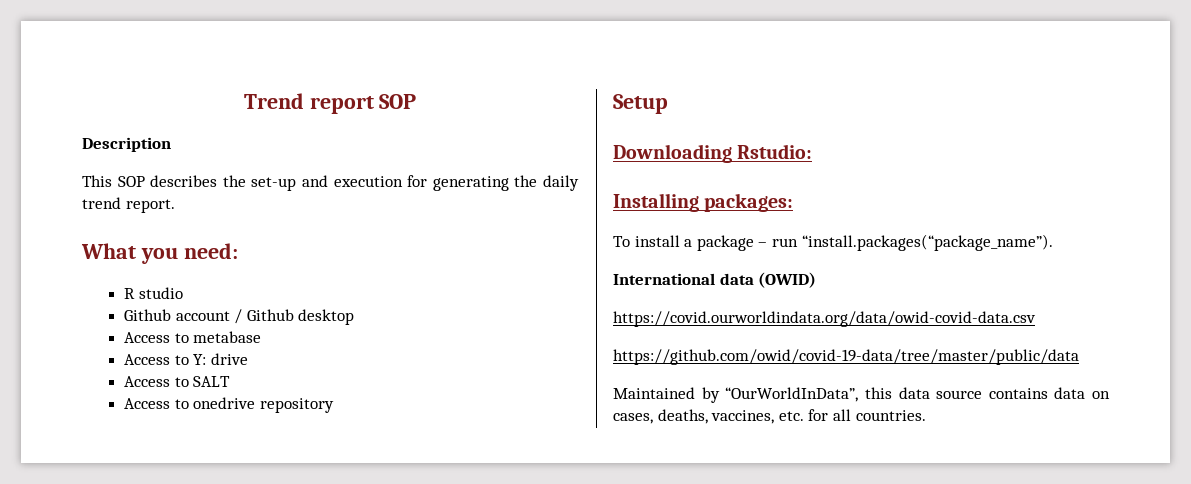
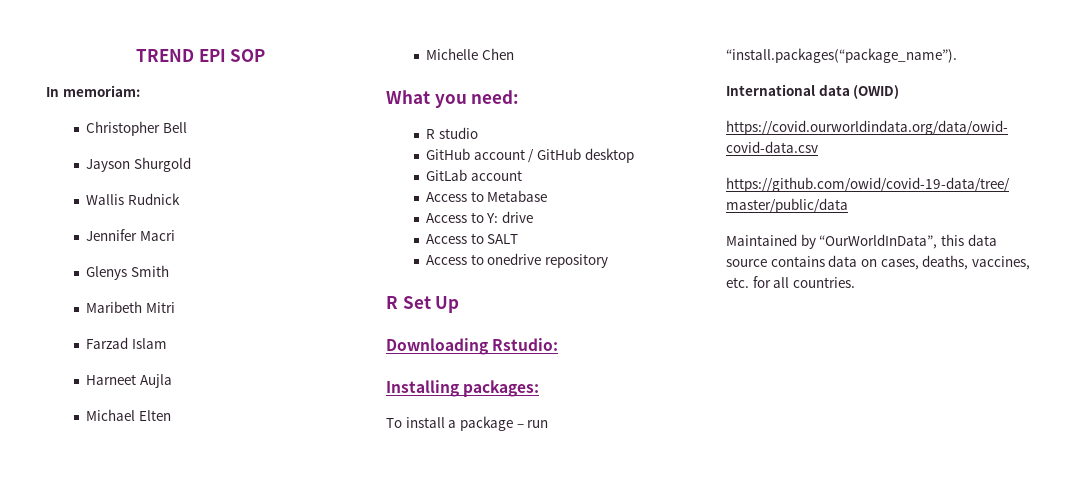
[243,93,374,114] Trend report -> [135,49,226,62] TREND EPI
[82,137,171,152] [82,175,579,191] [82,197,175,213] Description // This SOP describes the set-up and execution for generating the daily trend report. -> [46,85,140,97] [86,121,187,136] [86,157,191,172] [86,193,180,205] [86,229,175,241] [86,265,169,280] [86,301,175,313] [86,337,167,349] [86,374,172,388] [86,409,171,421] [426,48,514,60] In memoriam: // Christopher Bell // Jayson Shurgold // Wallis Rudnick // Jennifer Macri // Glenys Smith // Maribeth Mitri // Farzad Islam // Harneet Aujla // Michael Elten // Michelle Chen
[123,309,171,321] Github -> [426,148,471,160] GitHub
[246,309,294,321] Github -> [537,148,582,160] GitHub
[123,331,262,343] // Access to metabase -> [426,169,522,181] [426,190,548,202] // GitLab account // Access to Metabase
[613,94,668,114] Setup -> [386,296,460,313] R Set Up

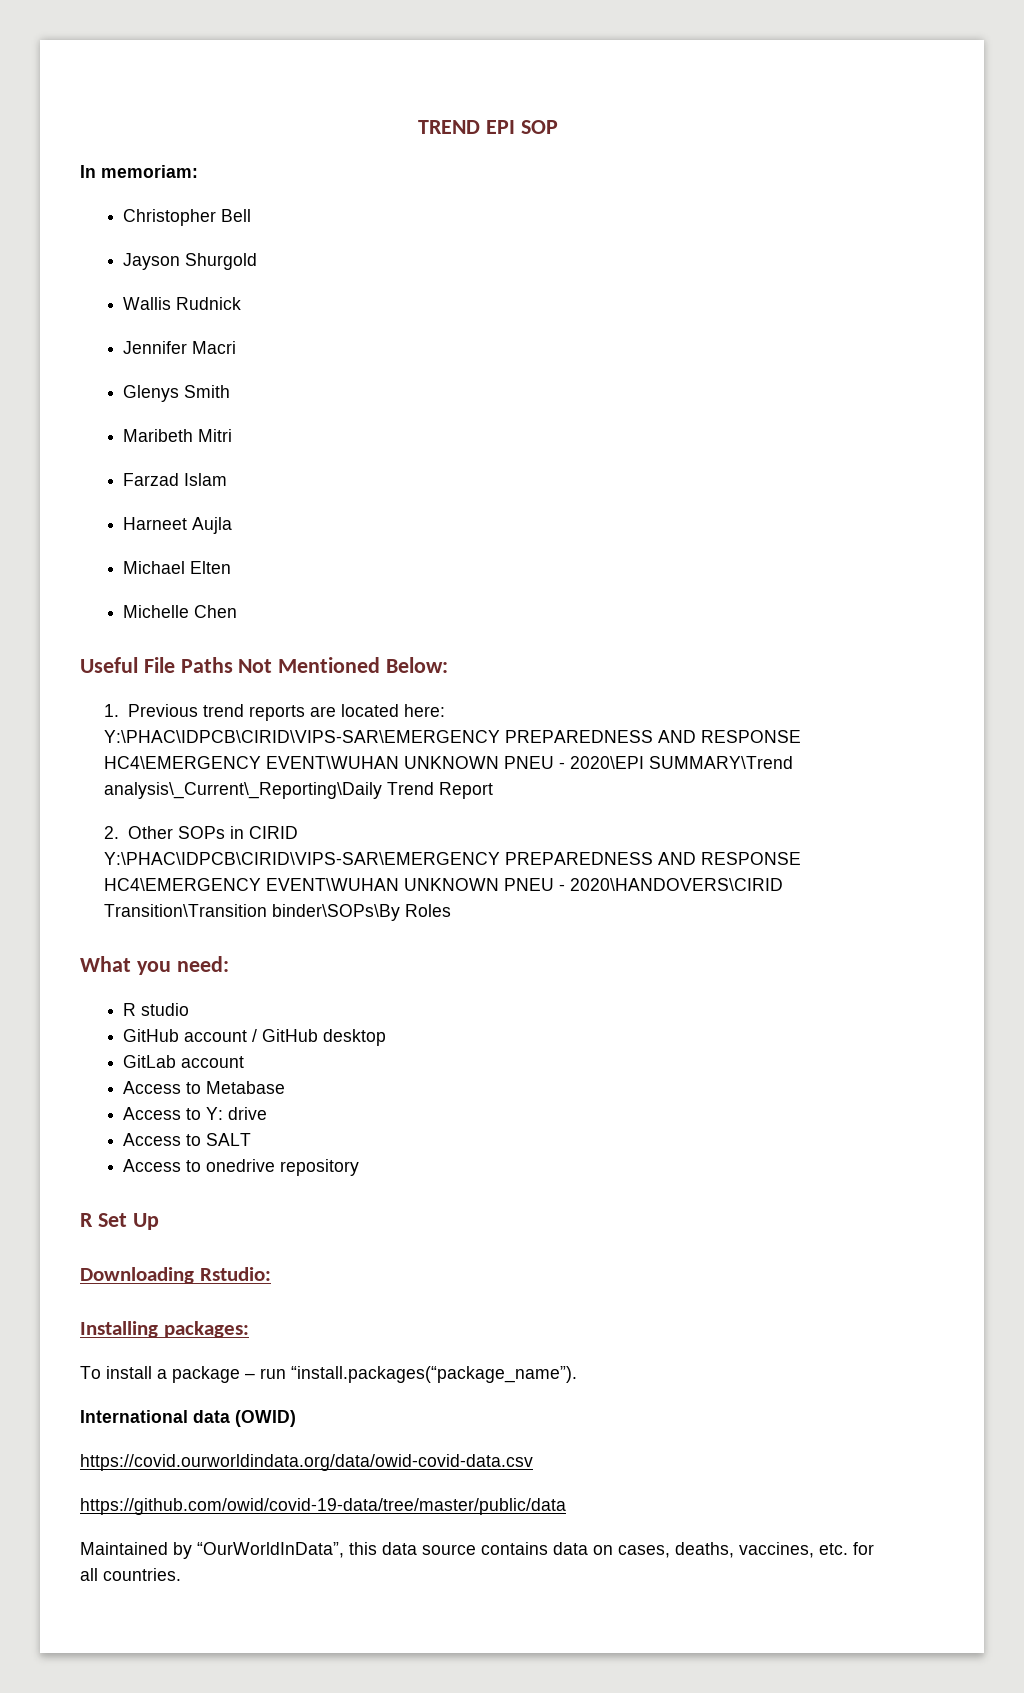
(514, 54) none -> [80,657,449,673] [104,704,446,721] [104,730,802,743] [104,756,794,769] [104,782,494,799] [104,826,299,839] [104,852,802,865] [104,878,784,891] [104,904,452,921] // Useful File Paths Not Mentioned Below: // 1. Previous trend reports are located here: // Y:\PHAC\IDPCB\CIRID\VIPS-SAR\EMERGENCY PREPAREDNESS AND RESPONSE HC4\EMERGENCY EVENT\WUHAN UNKNOWN PNEU - 2020\EPI SUMMARY\Trend analysis\_Current\_Reporting\Daily Trend Report // 2. Other SOPs in CIRID // Y:\PHAC\IDPCB\CIRID\VIPS-SAR\EMERGENCY PREPAREDNESS AND RESPONSE HC4\EMERGENCY EVENT\WUHAN UNKNOWN PNEU - 2020\HANDOVERS\CIRID Transition\Transition binder\SOPs\By Roles

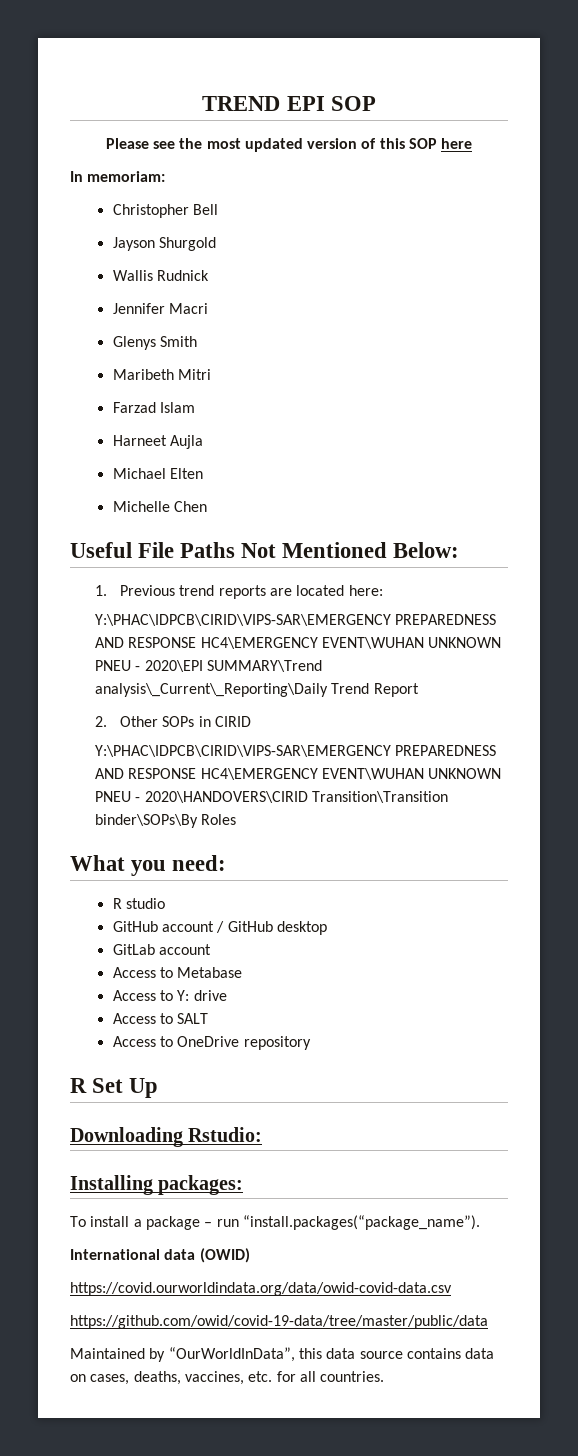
(558, 127) none -> [105,138,473,152] // Please see the most updated version of this SOP here
[206,1159,276,1172] onedrive -> [177,1036,240,1047] OneDrive

